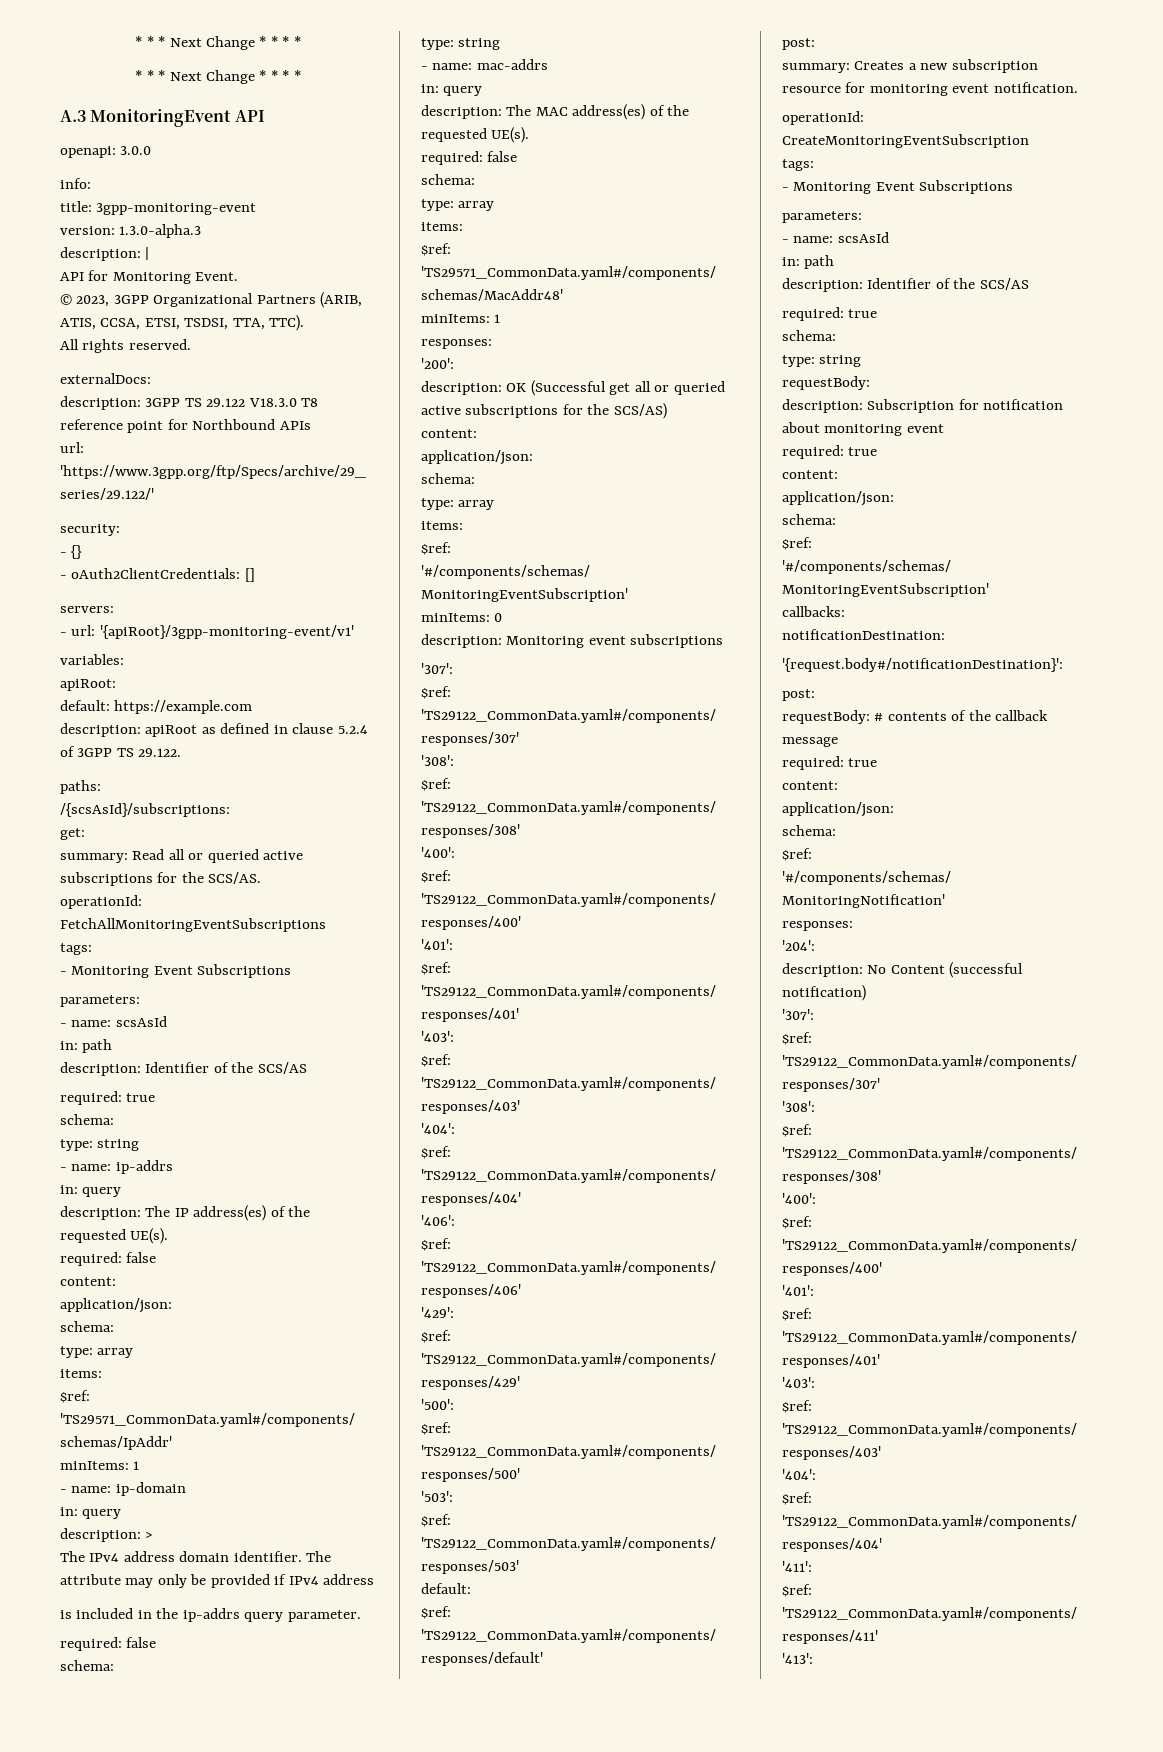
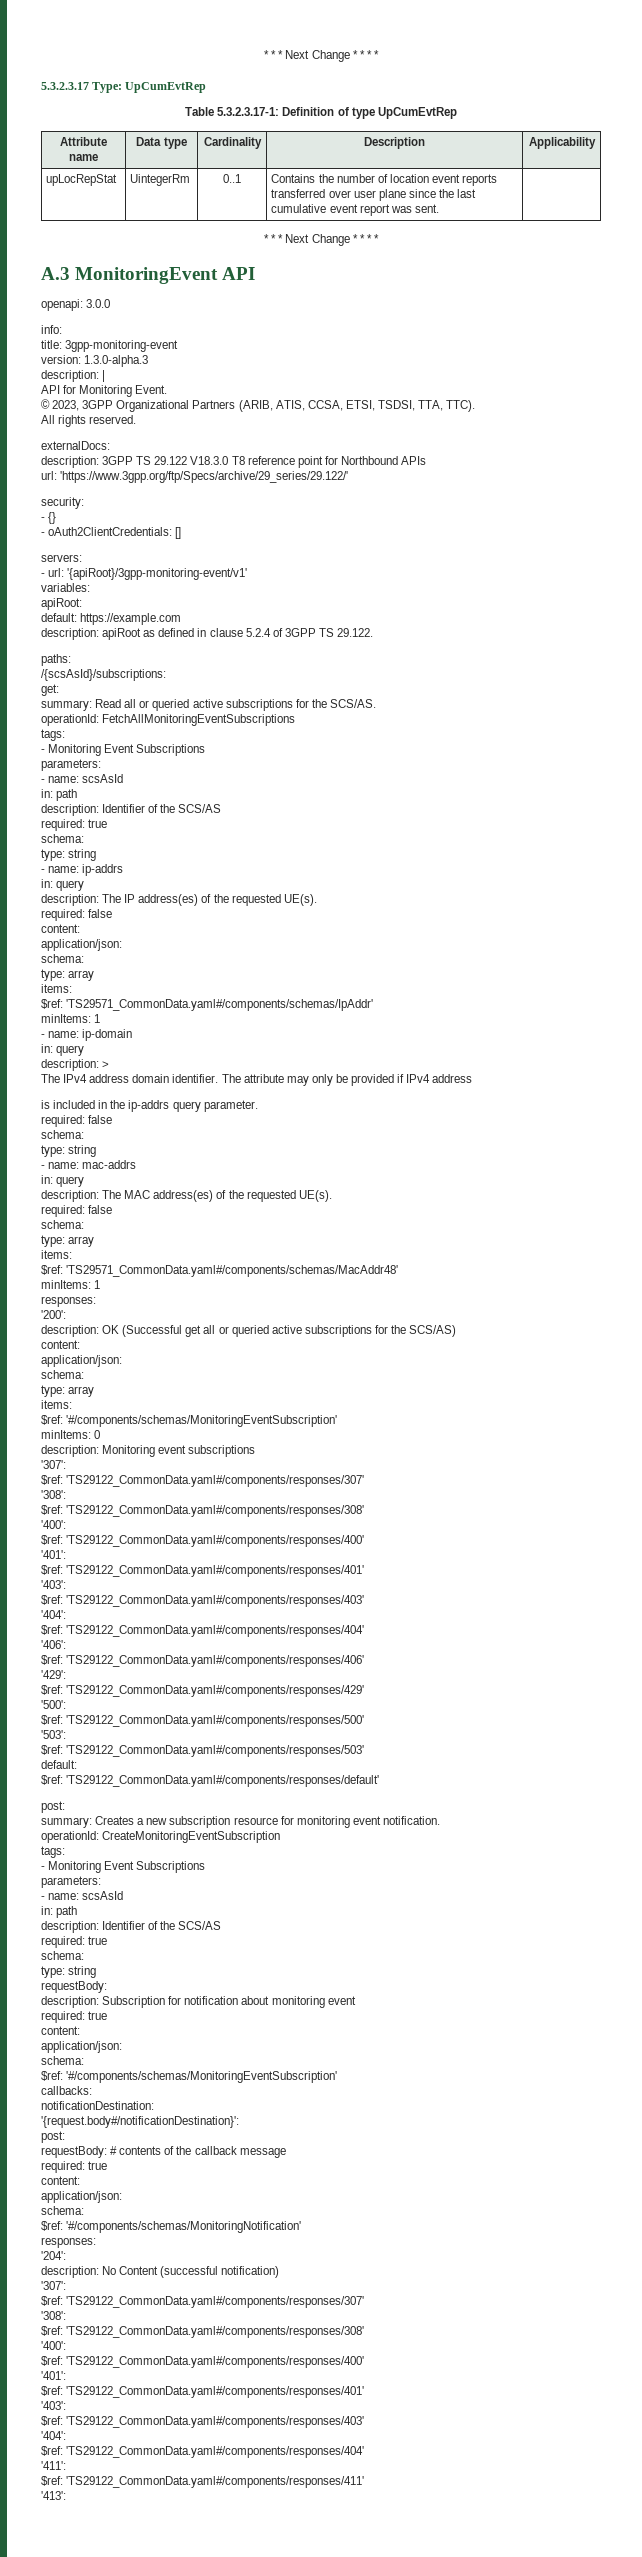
[135,36,301,50] * * * Next Change * * * * -> [264,50,379,62] [41,82,207,93] [185,107,457,119] [60,137,107,146] [69,154,98,161] [136,137,187,149] [203,137,262,149] [364,137,425,149] [528,137,596,149] [46,174,118,186] [130,174,191,186] [223,174,241,183] [271,174,498,186] [271,189,477,201] [271,204,439,216] * * * Next Change * * * * // 5.3.2.3.17 Type: UpCumEvtRep // Table 5.3.2.3.17-1: Definition of type UpCumEvtRep // Attribute name | Data type | Cardinality | Description | Applicability // upLocRepStat | UintegerRm | 0..1 | Contains the number of location event reports transferred over user plane since the last cumulative event report was sent. |

